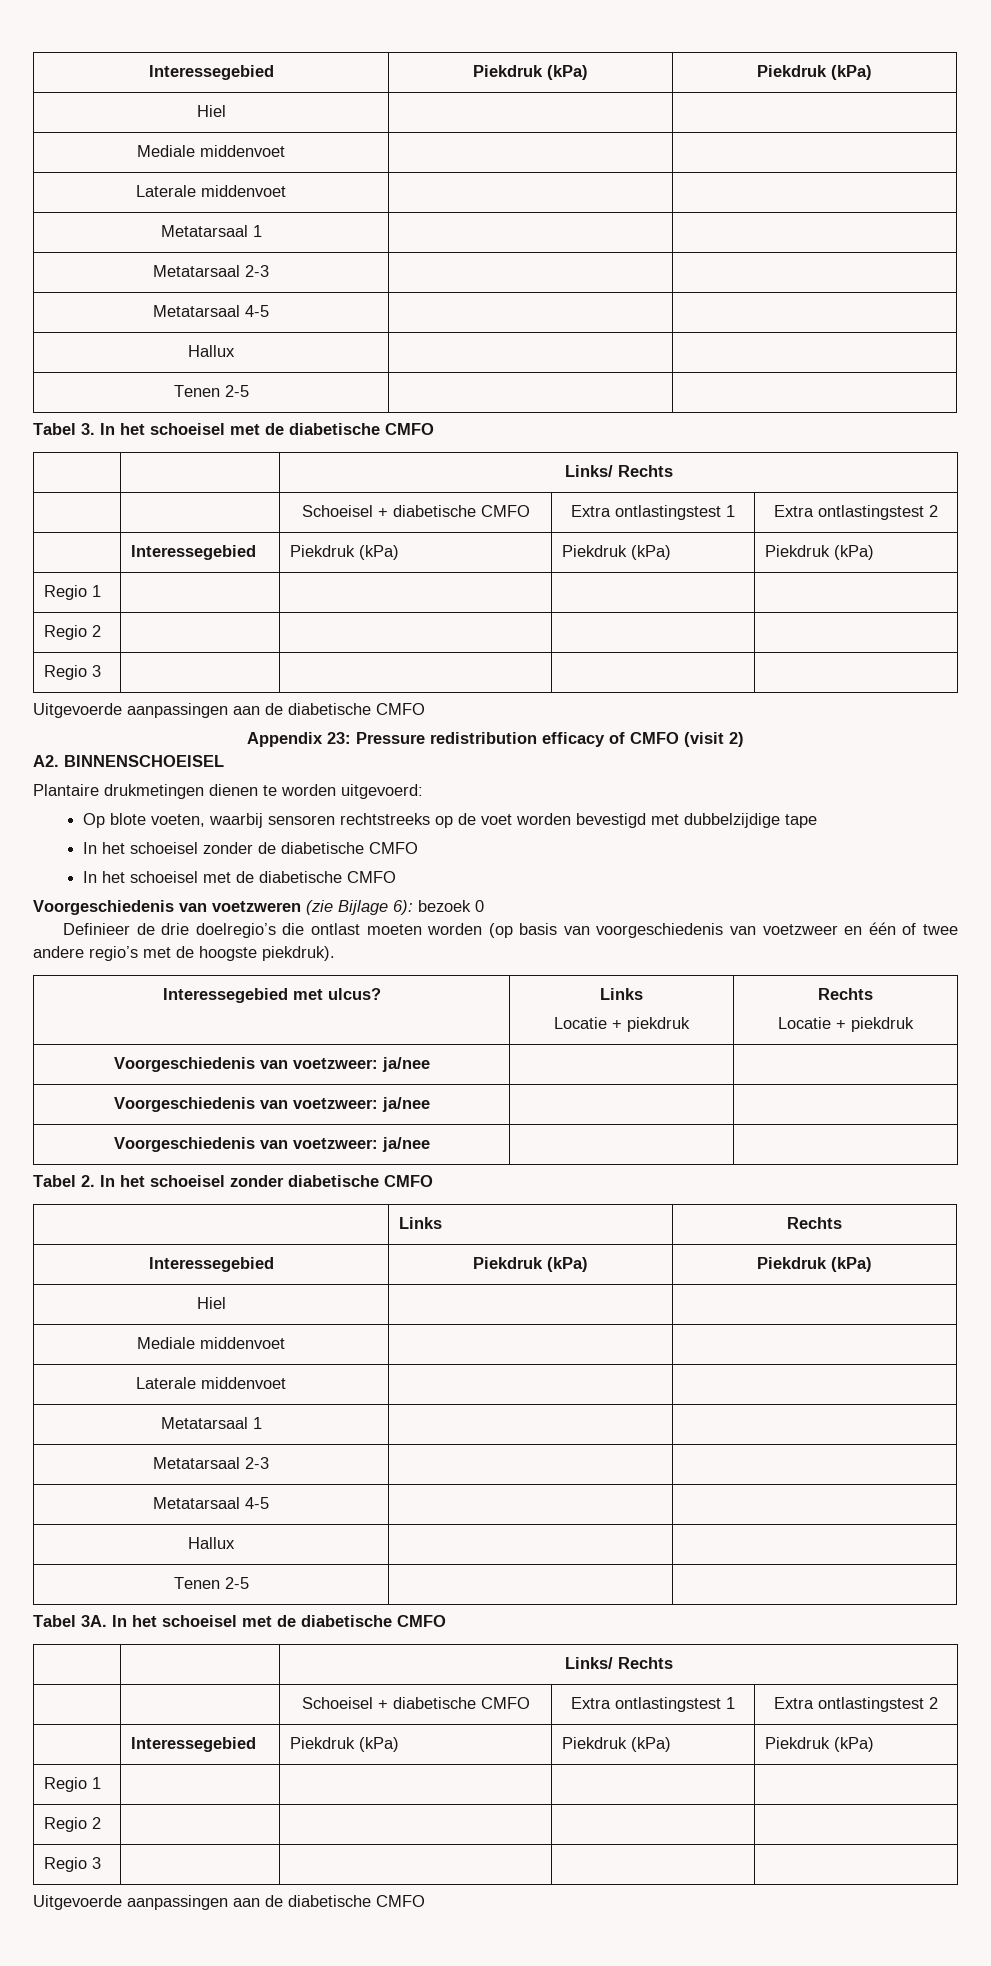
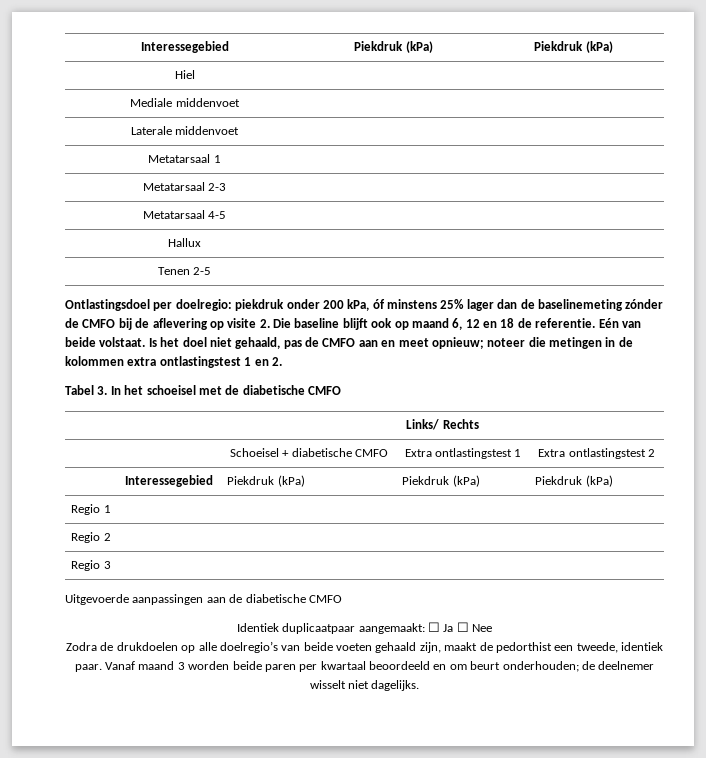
(249, 391) none -> [65,299,664,311] [65,318,641,330] [65,337,633,349] [65,356,282,368] // Ontlastingsdoel per doelregio: piekdruk onder 200 kPa, óf minstens 25% lager dan de baselinemeting zónder de CMFO bij de aflevering op visite 2. Die baseline blijft ook op maand 6, 12 en 18 de referentie. Eén van beide volstaat. Is het doel niet gehaald, pas de CMFO aan en meet opnieuw; noteer die metingen in de kolommen extra ontlastingstest 1 en 2.
[247,732,744,747] [33,755,224,767] [33,784,423,799] [82,813,817,828] [82,842,418,854] [82,871,396,883] [33,900,484,915] [63,922,958,938] [33,946,335,961] [162,988,381,1003] [600,988,643,1000] [554,1017,690,1032] [818,988,873,1000] [778,1017,914,1032] [113,1057,430,1072] [113,1097,430,1112] [113,1137,430,1152] [33,1175,433,1187] [399,1217,443,1229] [787,1217,842,1229] [148,1257,274,1272] [473,1257,588,1272] [757,1257,872,1272] [196,1297,226,1309] [137,1337,285,1349] [136,1377,286,1389] [160,1417,262,1429] [153,1457,269,1469] [153,1497,269,1509] [188,1537,235,1549] [173,1577,249,1589] [33,1615,446,1627] [564,1657,673,1669] [301,1697,530,1709] [571,1697,735,1712] [774,1697,938,1712] [131,1737,257,1752] [290,1737,400,1752] [562,1737,672,1752] [765,1737,875,1752] [44,1777,102,1792] [44,1817,102,1832] [44,1857,102,1872] [33,1895,425,1910] Appendix 23: Pressure redistribution efficacy of CMFO (visit 2) // A2. BINNENSCHOEISEL // Plantaire drukmetingen dienen te worden uitgevoerd: // Op blote voeten, waarbij sensoren rechtstreeks op de voet worden bevestigd met dubbelzijdige tape // In het schoeisel zonder de diabetische CMFO // In het schoeisel met de diabetische CMFO // Voorgeschiedenis van voetzweren (zie Bijlage 6): bezoek 0 // Definieer de drie doelregio’s die ontlast moeten worden (op basis van voorgeschiedenis van voetzweer en één of twee andere regio’s met de hoogste piekdruk). // Interessegebied met ulcus? | Links // Locatie + piekdruk | Rechts // Locatie + piekdruk // Voorgeschiedenis van voetzweer: ja/nee | | // Voorgeschiedenis van voetzweer: ja/nee | | // Voorgeschiedenis van voetzweer: ja/nee | | // Tabel 2. In het schoeisel zonder diabetische CMFO // | Links | Rechts // Interessegebied | Piekdruk (kPa) | Piekdruk (kPa) // Hiel | | // Mediale middenvoet | | // Laterale middenvoet | | // Metatarsaal 1 | | // Metatarsaal 2-3 | | // Metatarsaal 4-5 | | // Hallux | | // Tenen 2-5 | | // Tabel 3A. In het schoeisel met de diabetische CMFO // | | Links/ Rechts // | | Schoeisel + diabetische CMFO | Extra ontlastingstest 1 | Extra ontlastingstest 2 // | Interessegebied | Piekdruk (kPa) | Piekdruk (kPa) | Piekdruk (kPa) // Regio 1 | | | | // Regio 2 | | | | // Regio 3 | | | | // Uitgevoerde aanpassingen aan de diabetische CMFO -> [236,622,493,634] [66,641,663,653] [74,661,655,672] [309,680,420,691] Identiek duplicaatpaar aangemaakt: ☐ Ja ☐ Nee // Zodra de drukdoelen op alle doelregio’s van beide voeten gehaald zijn, maakt de pedorthist een tweede, identiek paar. Vanaf maand 3 worden beide paren per kwartaal beoordeeld en om beurt onderhouden; de deelnemer wisselt niet dagelijks.

